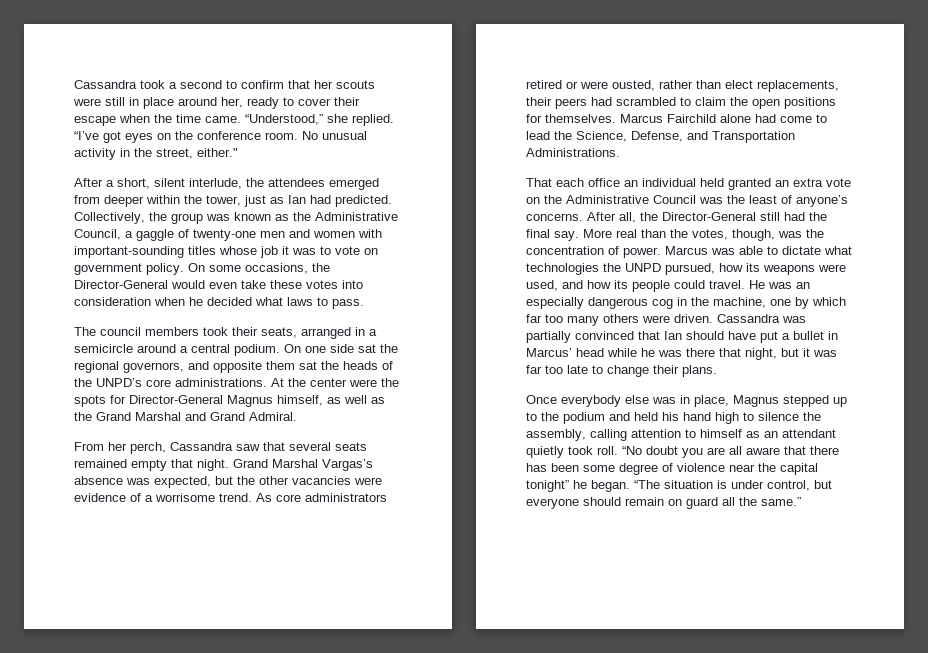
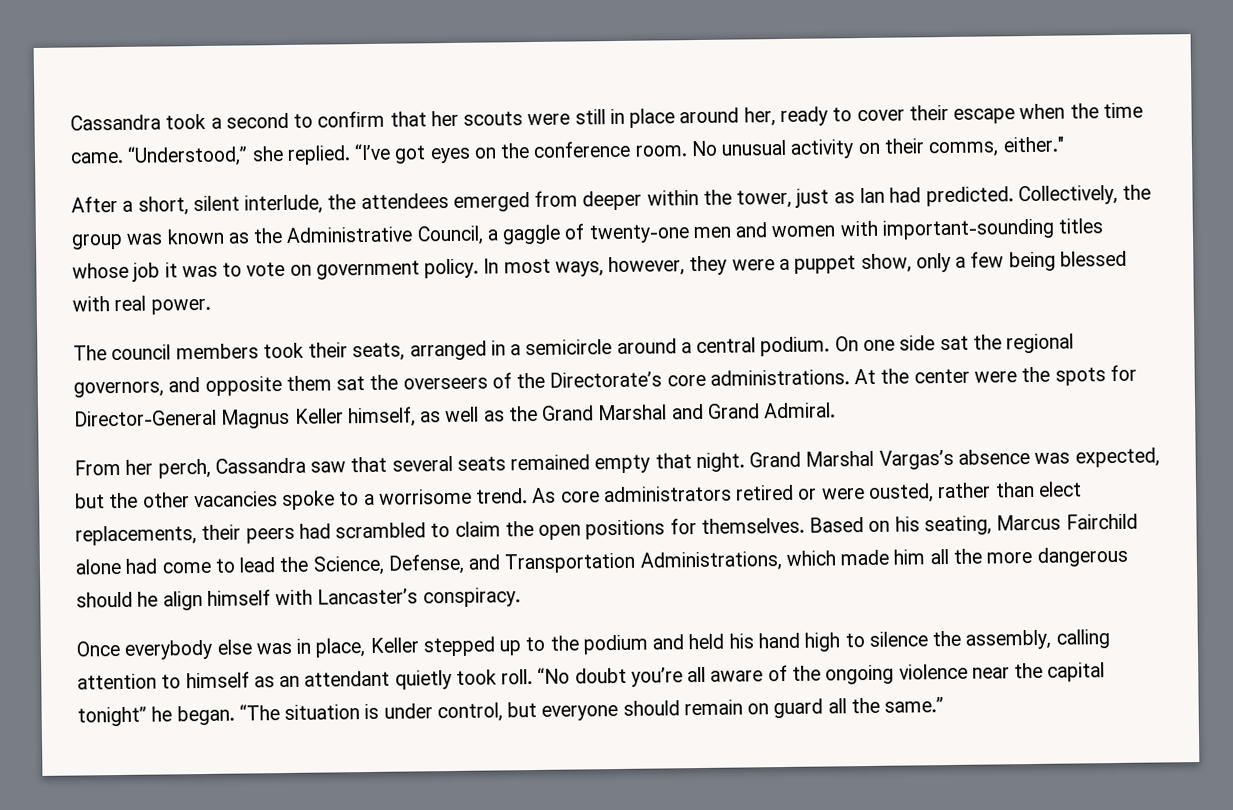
[120,148,193,159] in the street, -> [857,138,1000,158] on their comms,
[188,263,330,274] [74,280,363,289] [74,297,364,309] On some occasions, the Director-General would even take these votes into consideration when he decided what laws to pass. -> [483,250,1127,277] [72,295,211,315] In most ways, however, they were a puppet show, only a few being blessed with real power.
[343,361,393,370] [74,378,142,387] heads of the UNPD’s -> [402,371,663,390] overseers of the Directorate’s
(273, 401) none -> [294,408,344,424] Keller
[354,477,382,485] [74,493,141,502] were evidence of -> [282,490,360,511] spoke to
(616, 118) none -> [809,515,992,536] Based on his seating,
[526,148,620,157] [526,178,851,190] [526,195,848,207] [526,212,827,223] [526,229,824,241] [526,246,852,258] [526,263,846,275] [526,280,810,292] [526,297,846,309] [526,314,806,326] [526,331,838,343] [526,348,837,360] [526,365,717,377] Administrations. // That each office an individual held granted an extra vote on the Administrative Council was the least of anyone’s concerns. After all, the Director-General still had the final say. More real than the votes, though, was the concentration of power. Marcus was able to dictate what technologies the UNPD pursued, how its weapons were used, and how its people could travel. He was an especially dangerous cog in the machine, one by which far too many others were driven. Cassandra was partially convinced that Ian should have put a bullet in Marcus’ head while he was there that night, but it was far too late to change their plans. -> [639,546,1128,572] [76,587,521,611] Administrations, which made him all the more dangerous should he align himself with Lancaster’s conspiracy.
[733,395,779,407] Magnus -> [369,637,419,653] Keller
[682,446,839,458] [526,463,673,475] you are all aware that there has been some degree of -> [630,664,895,687] you’re all aware of the ongoing

